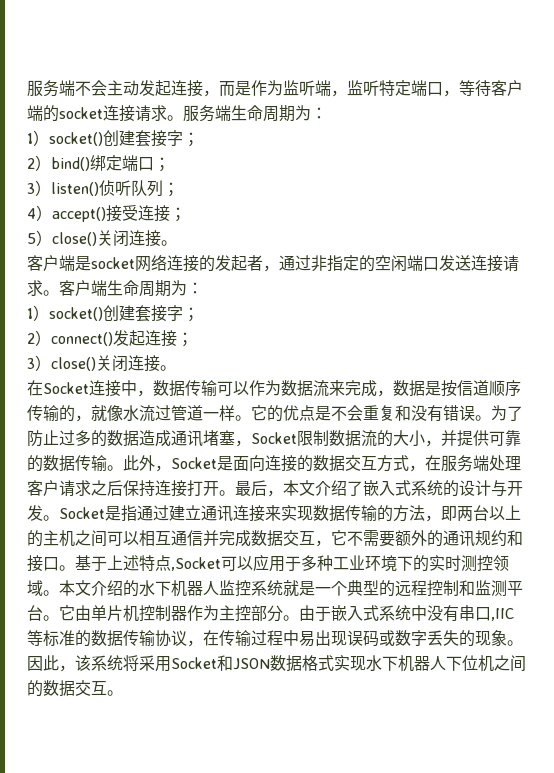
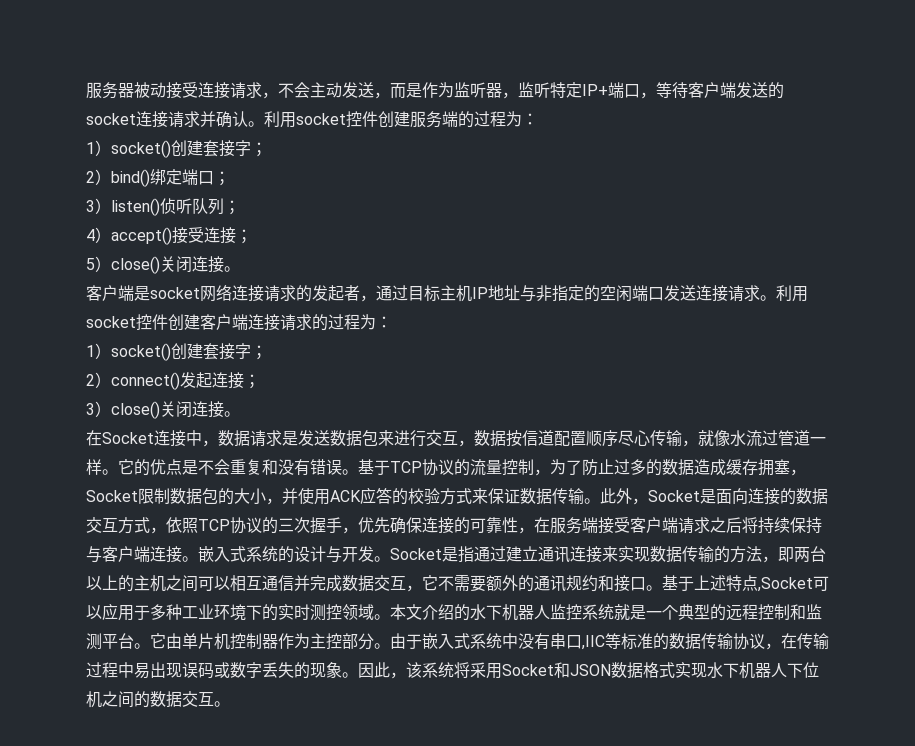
[27,80,75,97] 服务端 -> [86,82,278,99] 服务器被动接受连接请求，
[155,80,203,97] 起连接 -> [358,82,374,98] 送
[315,80,331,96] 端 -> [486,83,502,98] 器
(411, 88) none -> [582,84,608,96] IP+
(43, 113) none -> [736,82,768,98] 发送
[167,105,295,122] 。服务端生命周期 -> [200,111,506,128] 并确认。利用socket控件创建服务端的过程
(199, 263) none -> [264,285,296,302] 请求
(311, 263) none -> [408,285,536,302] 目标主机IP地址与
[59,280,171,297] 客户端生命周期 -> [776,285,808,302] [86,314,360,331] 利用socket控件创建客户端连接请求的过程
[185,380,521,397] [27,405,75,422] 传输可以作为数据流来完成，数据是按信道顺序传输的 -> [250,430,682,447] 请求是发送数据包来进行交互，数据按信道配置顺序尽心传输
(491, 418) none -> [358,459,550,476] 基于TCP协议的流量控制，
[171,430,219,447] 通讯堵 -> [726,459,774,476] 缓存拥
[361,430,377,447] 流 -> [202,488,218,504] 包
[457,430,521,447] [27,455,43,472] 提供可靠的 -> [298,487,520,505] 使用ACK应答的校验方式来保证
[425,455,521,472] [27,480,363,497] 在服务端处理客户请求之后保持连接打开。最后，本文介绍了 -> [166,517,822,534] [86,546,198,563] 依照TCP协议的三次握手，优先确保连接的可靠性，在服务端接受客户端请求之后将持续保持与客户端连接。

